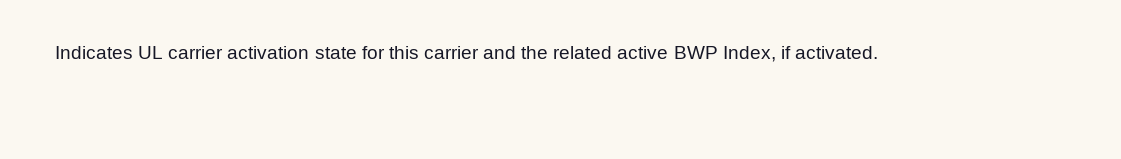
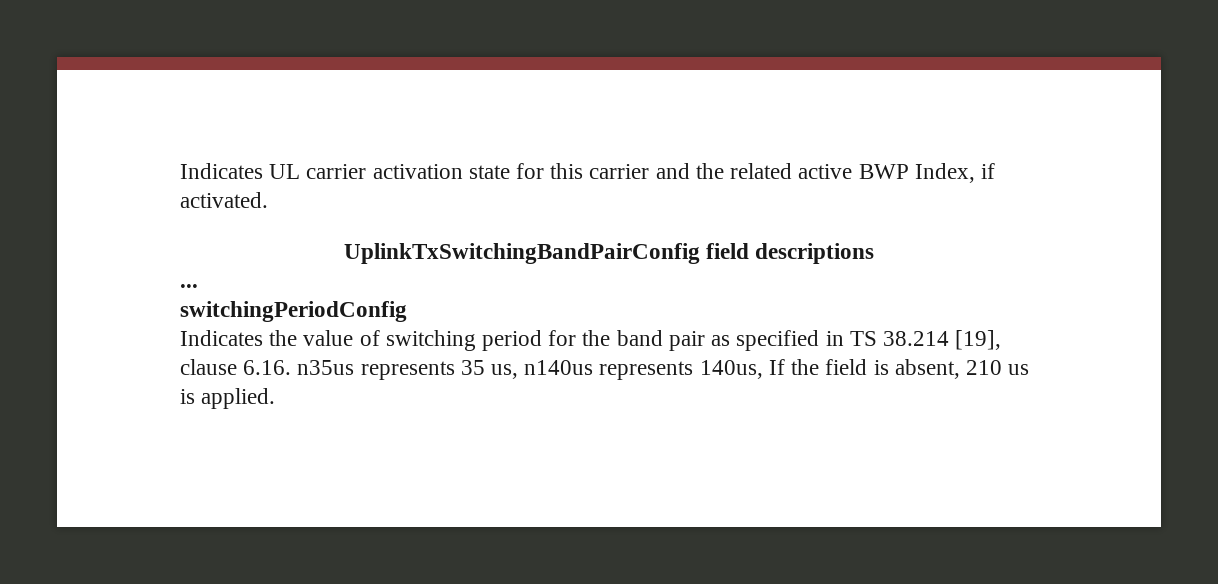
(878, 52) none -> [343,243,875,264] [180,284,198,288] [180,301,407,322] [180,330,1002,351] [180,359,1030,380] [180,388,276,409] // UplinkTxSwitchingBandPairConfig field descriptions // ... // switchingPeriodConfig // Indicates the value of switching period for the band pair as specified in TS 38.214 [19], clause 6.16. n35us represents 35 us, n140us represents 140us, If the field is absent, 210 us is applied.

